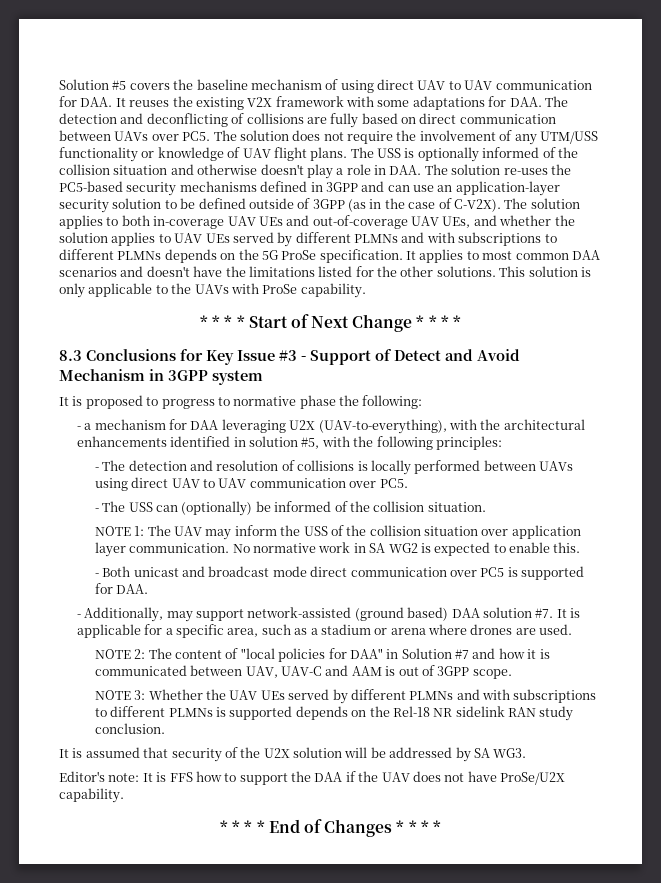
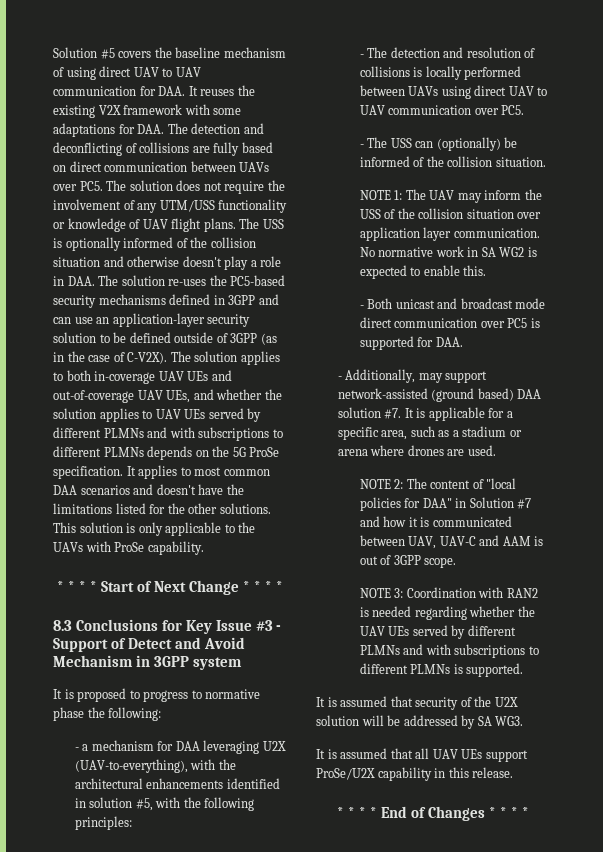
[148,689,203,700] Whether -> [406,587,538,598] [359,606,516,620] Coordination with RAN2 is needed regarding whether
[229,706,574,721] [94,723,165,734] supported depends on the Rel-18 NR sidelink RAN study conclusion. -> [466,663,524,677] supported.
[59,771,565,785] [59,788,124,803] Editor's note: It is FFS how to support the DAA if the UAV does not have ProSe/U2X capability. -> [316,748,528,762] [316,767,514,781] It is assumed that all UAV UEs support ProSe/U2X capability in this release.

